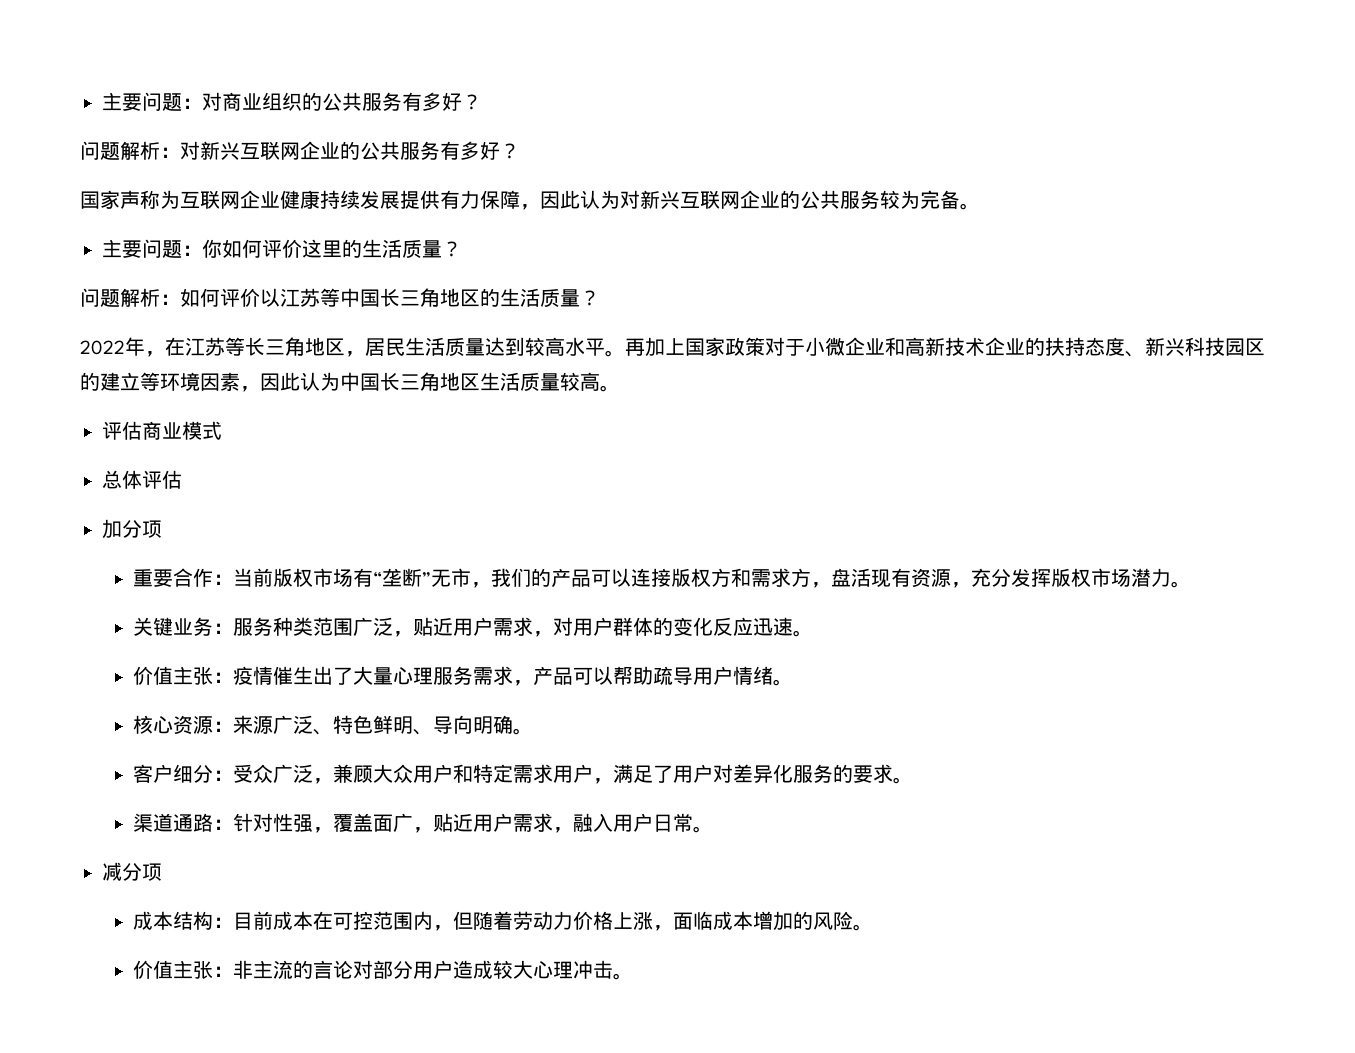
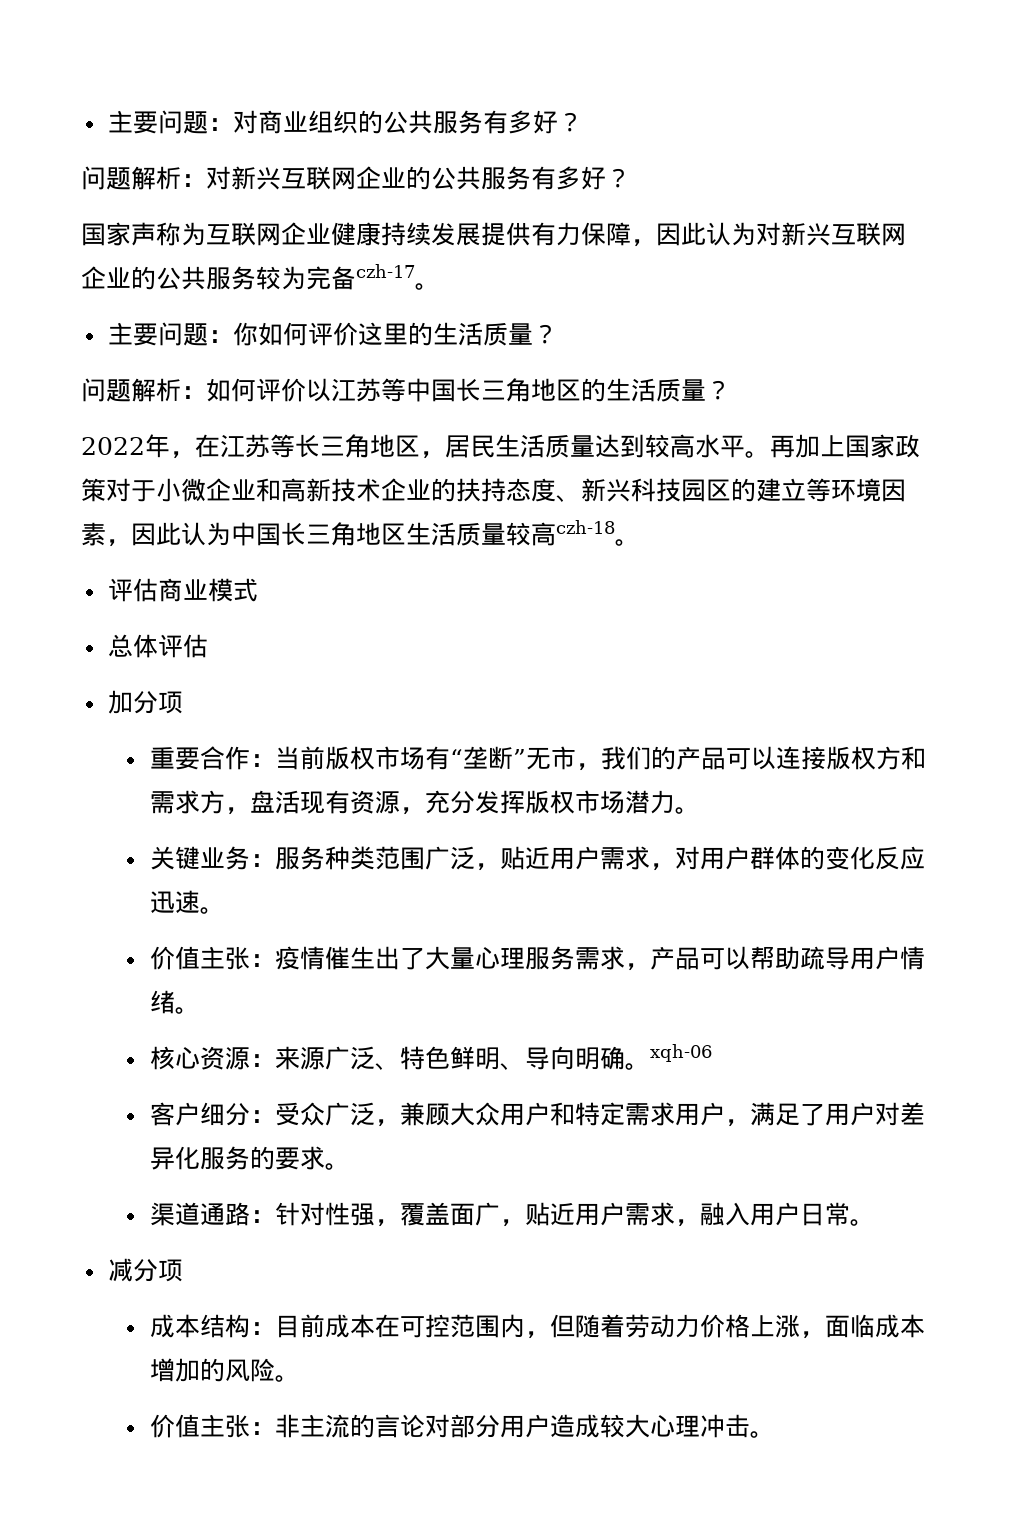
(960, 199) none -> [356,264,415,278] czh-17
(600, 381) none -> [556,520,615,534] czh-18
(534, 731) none -> [649,1044,712,1062] xqh-06

